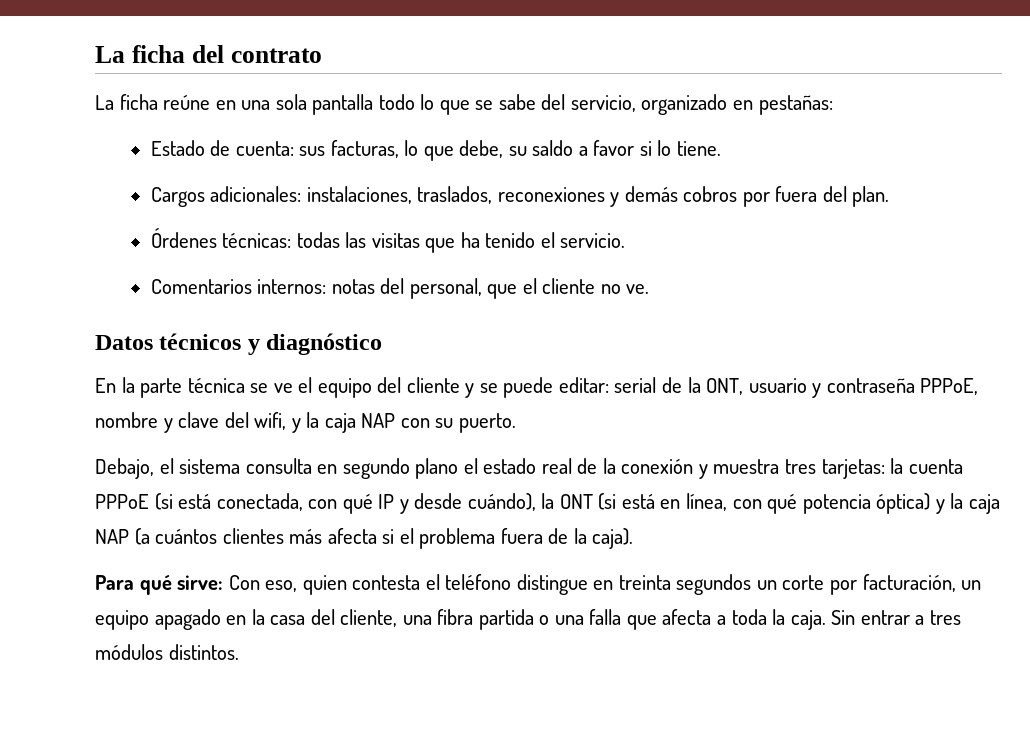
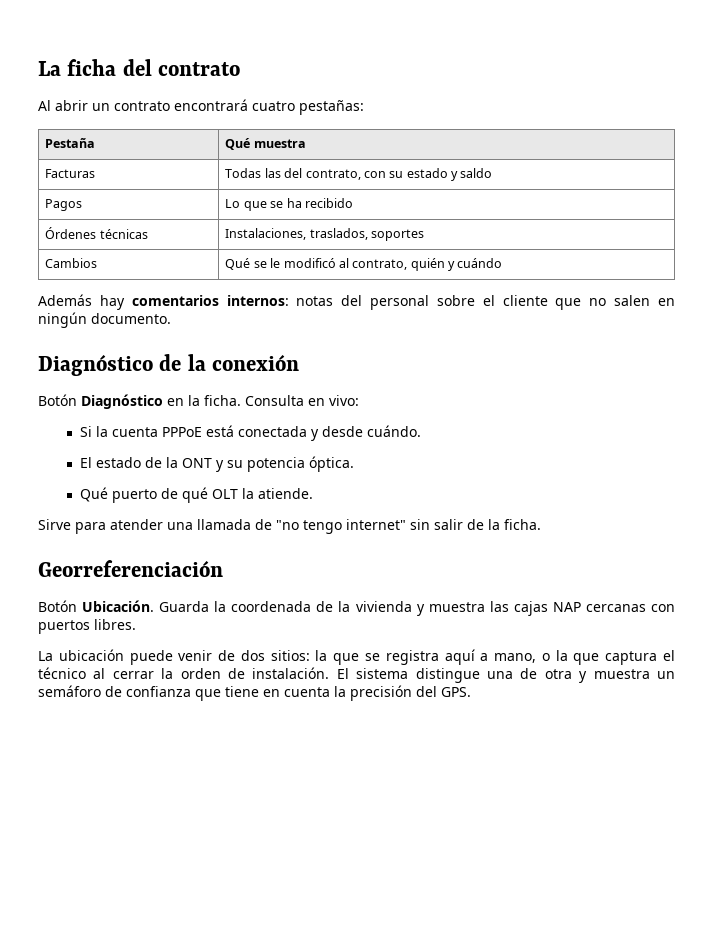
[95,94,833,115] [150,140,721,161] [150,186,890,207] [150,228,626,253] [150,278,650,299] [95,333,383,355] [95,377,979,398] [95,412,516,433] [95,458,963,479] [95,493,1000,514] [95,528,634,549] [95,574,982,595] [95,609,961,630] [95,644,239,660] La ficha reúne en una sola pantalla todo lo que se sabe del servicio, organizado en pestañas: // Estado de cuenta: sus facturas, lo que debe, su saldo a favor si lo tiene. // Cargos adicionales: instalaciones, traslados, reconexiones y demás cobros por fuera del plan. // Órdenes técnicas: todas las visitas que ha tenido el servicio. // Comentarios internos: notas del personal, que el cliente no ve. // Datos técnicos y diagnóstico // En la parte técnica se ve el equipo del cliente y se puede editar: serial de la ONT, usuario y contraseña PPPoE, nombre y clave del wifi, y la caja NAP con su puerto. // Debajo, el sistema consulta en segundo plano el estado real de la conexión y muestra tres tarjetas: la cuenta PPPoE (si está conectada, con qué IP y desde cuándo), la ONT (si está en línea, con qué potencia óptica) y la caja NAP (a cuántos clientes más afecta si el problema fuera de la caja). // Para qué sirve: Con eso, quien contesta el teléfono distingue en treinta segundos un corte por facturación, un equipo apagado en la casa del cliente, una fibra partida o una falla que afecta a toda la caja. Sin entrar a tres módulos distintos. -> [38,99,364,115] [45,138,96,148] [225,138,306,150] [45,169,96,178] [225,168,493,181] [45,199,83,211] [225,198,353,211] [45,227,148,239] [225,228,425,241] [45,258,98,268] [225,258,503,271] [38,294,675,310] [38,312,171,328] [38,354,300,376] [38,394,359,409] [79,425,421,441] [79,456,354,472] [79,487,313,503] [38,519,541,534] [38,560,223,577] [38,600,675,616] [38,619,136,634] [38,649,676,665] [38,667,675,683] [38,685,471,701] Al abrir un contrato encontrará cuatro pestañas: // Pestaña | Qué muestra // Facturas | Todas las del contrato, con su estado y saldo // Pagos | Lo que se ha recibido // Órdenes técnicas | Instalaciones, traslados, soportes // Cambios | Qué se le modificó al contrato, quién y cuándo // Además hay comentarios internos: notas del personal sobre el cliente que no salen en ningún documento. // Diagnóstico de la conexión // Botón Diagnóstico en la ficha. Consulta en vivo: // Si la cuenta PPPoE está conectada y desde cuándo. // El estado de la ONT y su potencia óptica. // Qué puerto de qué OLT la atiende. // Sirve para atender una llamada de "no tengo internet" sin salir de la ficha. // Georreferenciación // Botón Ubicación. Guarda la coordenada de la vivienda y muestra las cajas NAP cercanas con puertos libres. // La ubicación puede venir de dos sitios: la que se registra aquí a mano, o la que captura el técnico al cerrar la orden de instalación. El sistema distingue una de otra y muestra un semáforo de confianza que tiene en cuenta la precisión del GPS.

